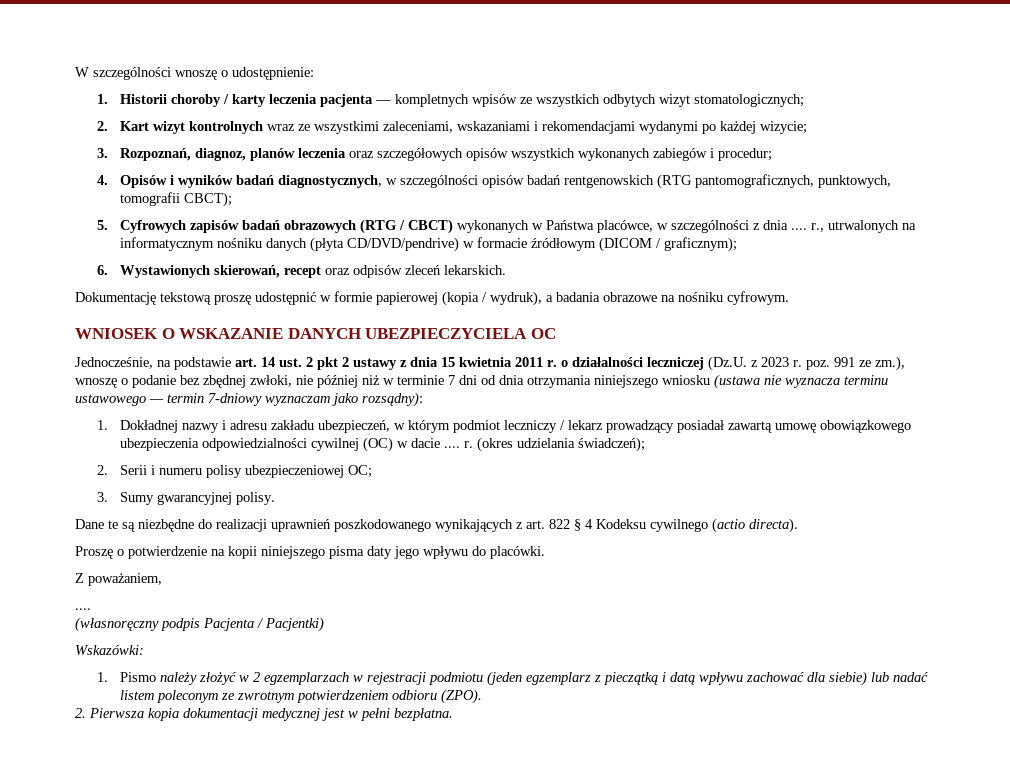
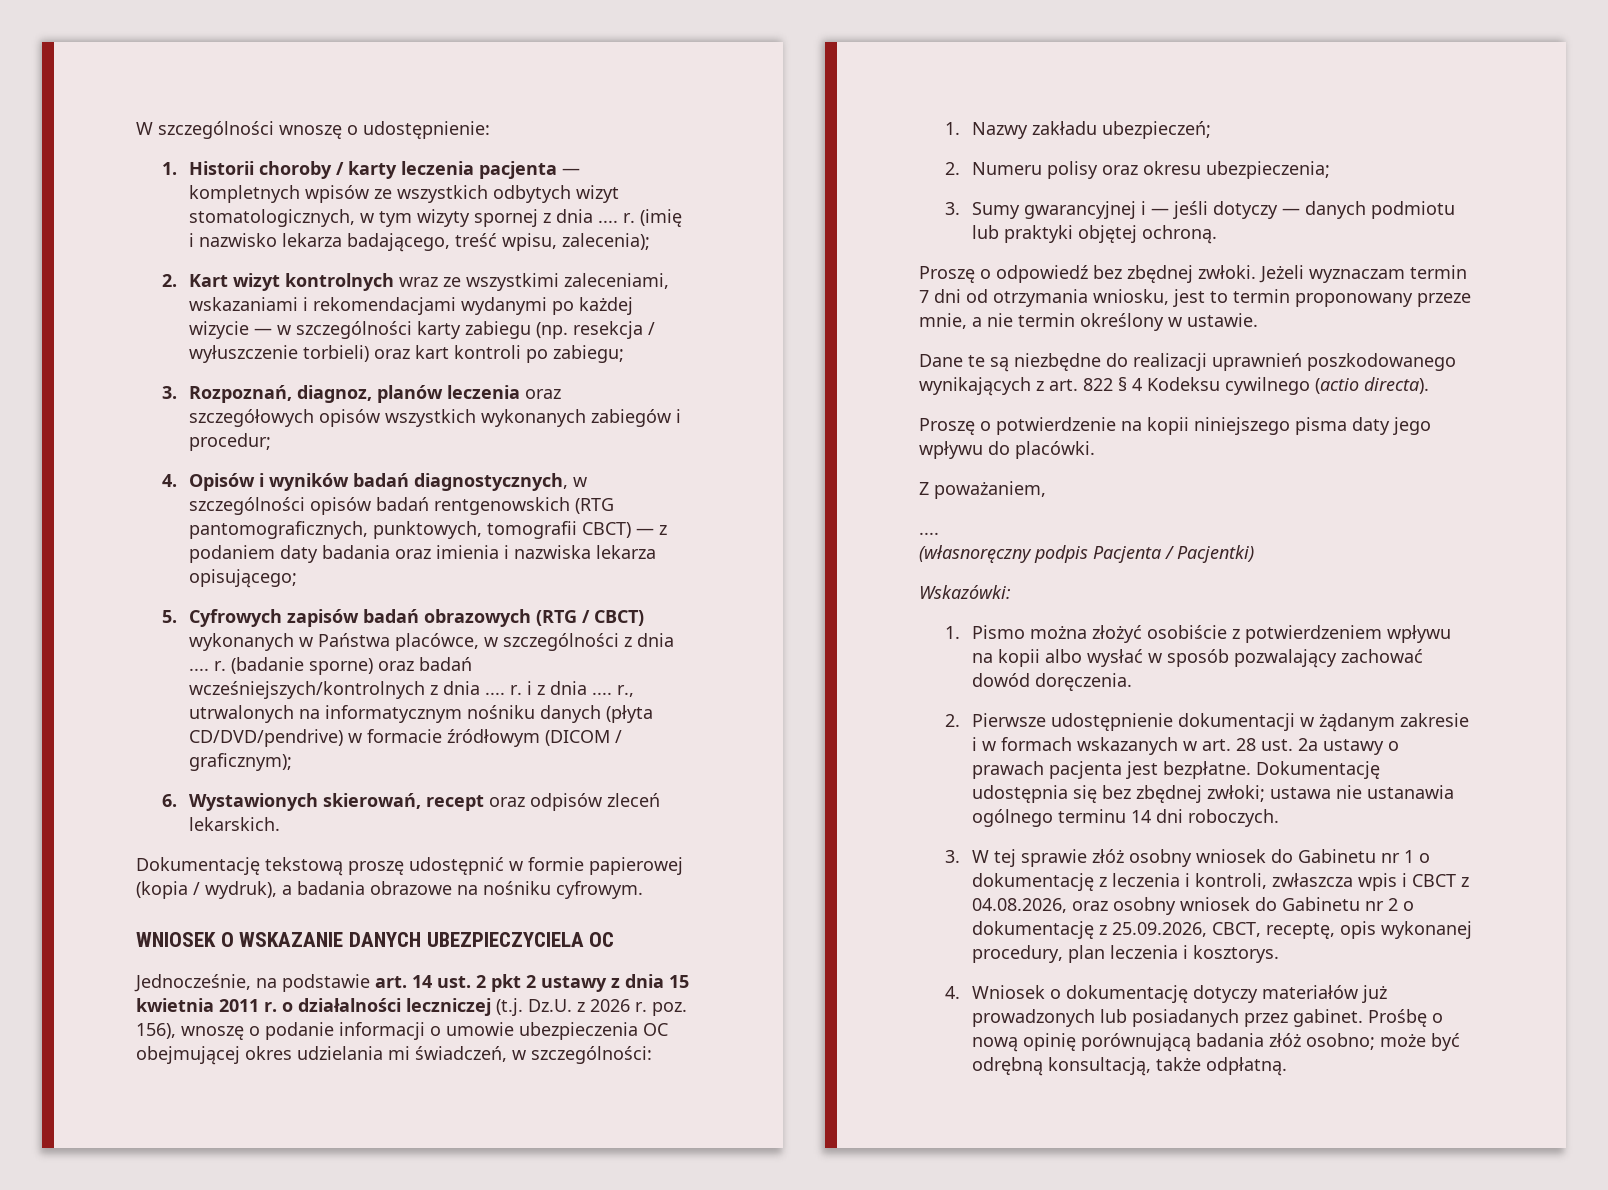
[693,94,804,107] stomatologicznych; -> [188,209,682,227] [188,233,650,252] stomatologicznych, w tym wizyty spornej z dnia .... r. (imię i nazwisko lekarza badającego, treść wpisu, zalecenia);
[759,121,807,134] wizycie; -> [188,321,655,339] [188,345,624,363] wizycie — w szczególności karty zabiegu (np. resekcja / wyłuszczenie torbieli) oraz kart kontroli po zabiegu;
[183,192,232,207] CBCT); -> [581,522,667,538] [188,545,656,563] [188,569,297,588] CBCT) — z podaniem daty badania oraz imienia i nazwiska lekarza opisującego;
(807, 229) none -> [213,657,472,675] [188,681,612,699] r. (badanie sporne) oraz badań wcześniejszych/kontrolnych z dnia .... r. i z dnia ....
[708,356,905,371] [75,374,888,389] [75,392,423,407] [97,420,911,433] [119,437,645,452] [97,465,372,478] [97,492,275,505] (Dz.U. z 2023 r. poz. 991 ze zm.), wnoszę o podanie bez zbędnej zwłoki, nie później niż w terminie 7 dni od dnia otrzymania niniejszego wniosku (ustawa nie wyznacza terminu ustawowego — termin 7-dniowy wyznaczam jako rozsądny): // 1. Dokładnej nazwy i adresu zakładu ubezpieczeń, w którym podmiot leczniczy / lekarz prowadzący posiadał zawartą umowę obowiązkowego ubezpieczenia odpowiedzialności cywilnej (OC) w dacie .... r. (okres udzielania świadczeń); // 2. Serii i numeru polisy ubezpieczeniowej OC; // 3. Sumy gwarancyjnej polisy. -> [496,998,687,1016] [136,1022,668,1040] [136,1046,652,1065] [945,121,1211,139] [945,161,1330,179] [945,201,1455,219] [971,225,1217,244] [919,265,1467,283] [919,289,1471,307] [919,313,1258,331] (t.j. Dz.U. z 2026 r. poz. 156), wnoszę o podanie informacji o umowie ubezpieczenia OC obejmującej okres udzielania mi świadczeń, w szczególności: // 1. Nazwy zakładu ubezpieczeń; // 2. Numeru polisy oraz okresu ubezpieczenia; // 3. Sumy gwarancyjnej i — jeśli dotyczy — danych podmiotu lub praktyki objętej ochroną. // Proszę o odpowiedź bez zbędnej zwłoki. Jeżeli wyznaczam termin 7 dni od otrzymania wniosku, jest to termin proponowany przeze mnie, a nie termin określony w ustawie.
[159,671,928,686] [119,689,482,704] [75,708,453,721] należy złożyć w 2 egzemplarzach w rejestracji podmiotu (jeden egzemplarz z pieczątką i datą wpływu zachować dla siebie) lub nadać listem poleconym ze zwrotnym potwierdzeniem odbioru (ZPO). // 2. Pierwsza kopia dokumentacji medycznej jest w pełni bezpłatna. -> [1029,625,1451,643] [971,649,1423,668] [971,673,1132,691] [945,713,1469,732] [971,737,1399,755] [971,761,1380,779] [971,785,1454,803] [971,809,1279,827] [945,849,1430,867] [971,873,1469,891] [971,897,1414,915] [971,921,1472,939] [971,945,1279,963] [945,985,1387,1003] [971,1009,1443,1027] [971,1033,1460,1052] [971,1057,1287,1076] można złożyć osobiście z potwierdzeniem wpływu na kopii albo wysłać w sposób pozwalający zachować dowód doręczenia. // 2. Pierwsze udostępnienie dokumentacji w żądanym zakresie i w formach wskazanych w art. 28 ust. 2a ustawy o prawach pacjenta jest bezpłatne. Dokumentację udostępnia się bez zbędnej zwłoki; ustawa nie ustanawia ogólnego terminu 14 dni roboczych. // 3. W tej sprawie złóż osobny wniosek do Gabinetu nr 1 o dokumentację z leczenia i kontroli, zwłaszcza wpis i CBCT z 04.08.2026, oraz osobny wniosek do Gabinetu nr 2 o dokumentację z 25.09.2026, CBCT, receptę, opis wykonanej procedury, plan leczenia i kosztorys. // 4. Wniosek o dokumentację dotyczy materiałów już prowadzonych lub posiadanych przez gabinet. Prośbę o nową opinię porównującą badania złóż osobno; może być odrębną konsultacją, także odpłatną.

